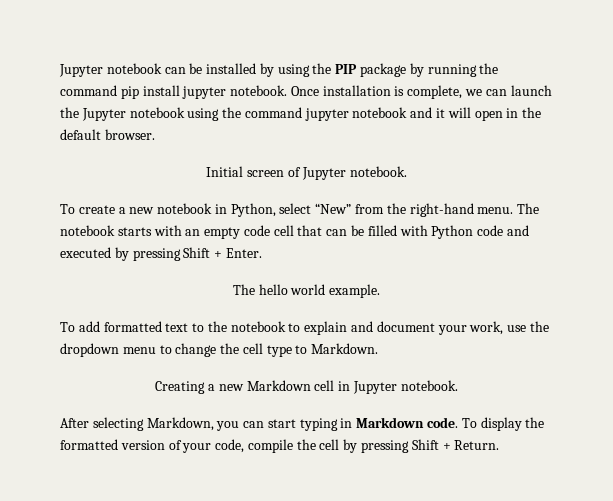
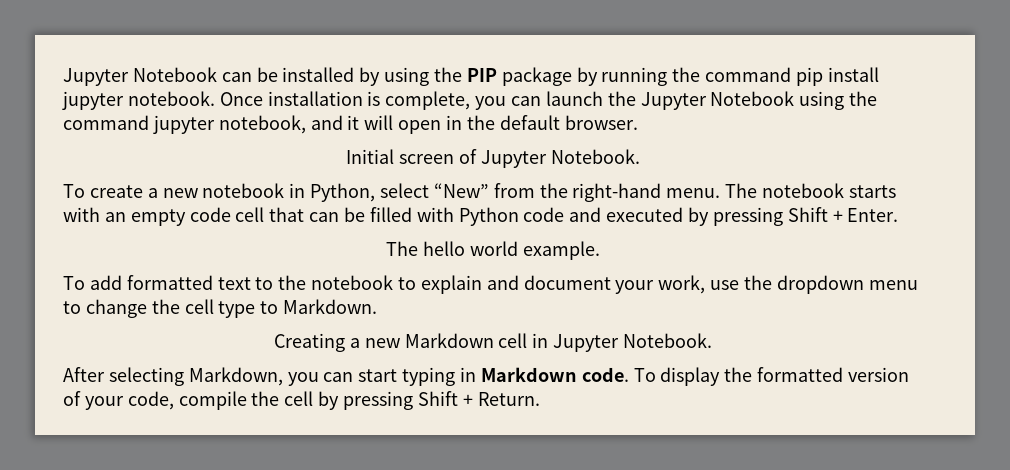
[59,63,162,77] Jupyter notebook -> [63,67,217,86] Jupyter Notebook
[465,89,483,96] we -> [475,96,507,110] you
[129,107,185,118] notebook -> [710,91,795,106] Notebook
[352,107,408,118] notebook -> [218,115,306,134] notebook,
[349,166,407,177] notebook. -> [550,149,640,164] Notebook.
[400,380,458,391] notebook. -> [623,333,713,348] Notebook.

